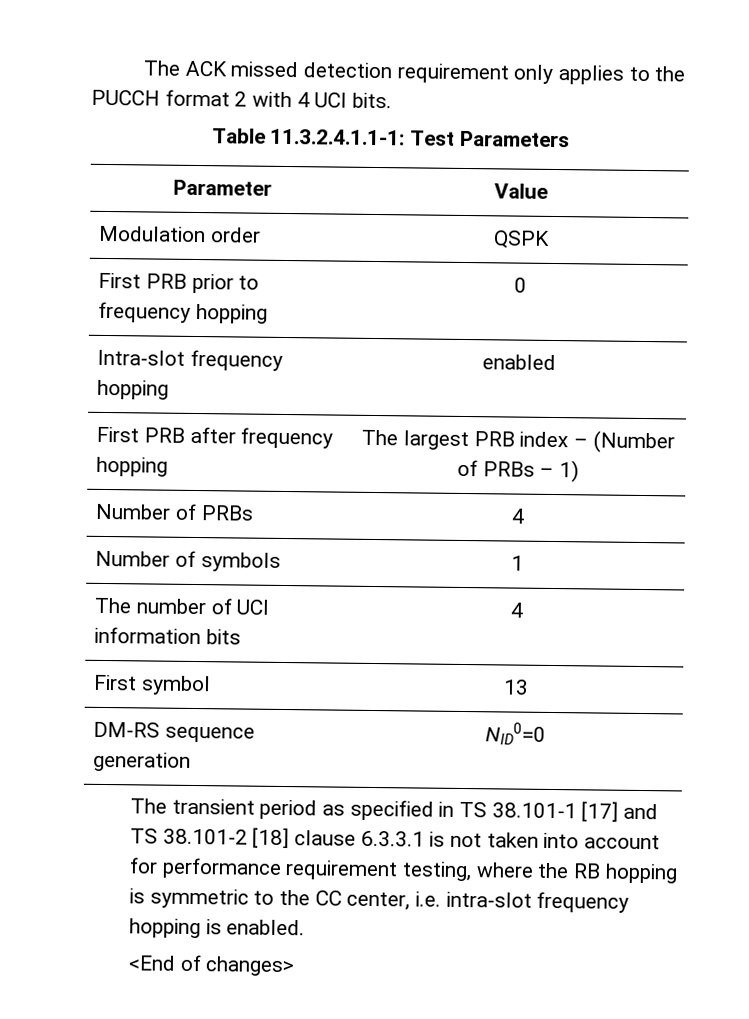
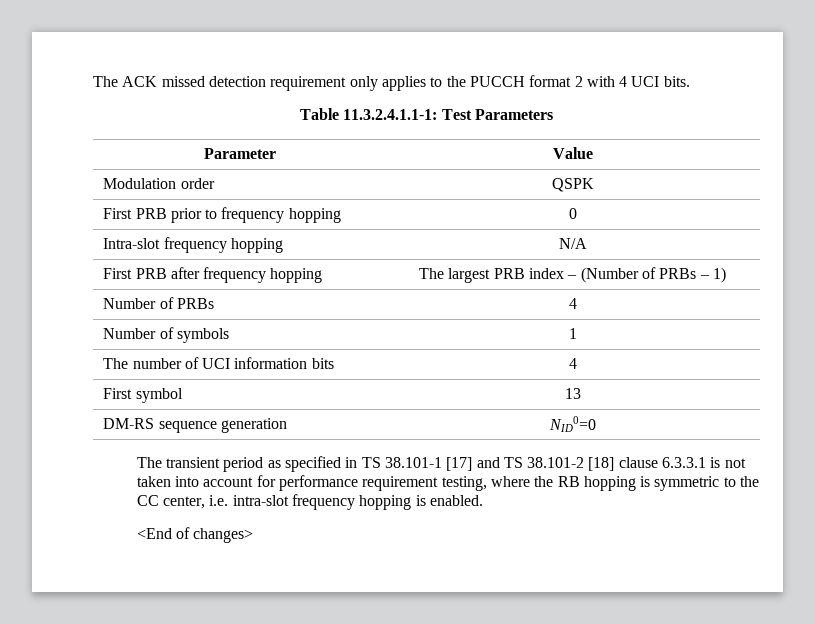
[482,354,556,371] enabled -> [558,238,587,249] N/A

